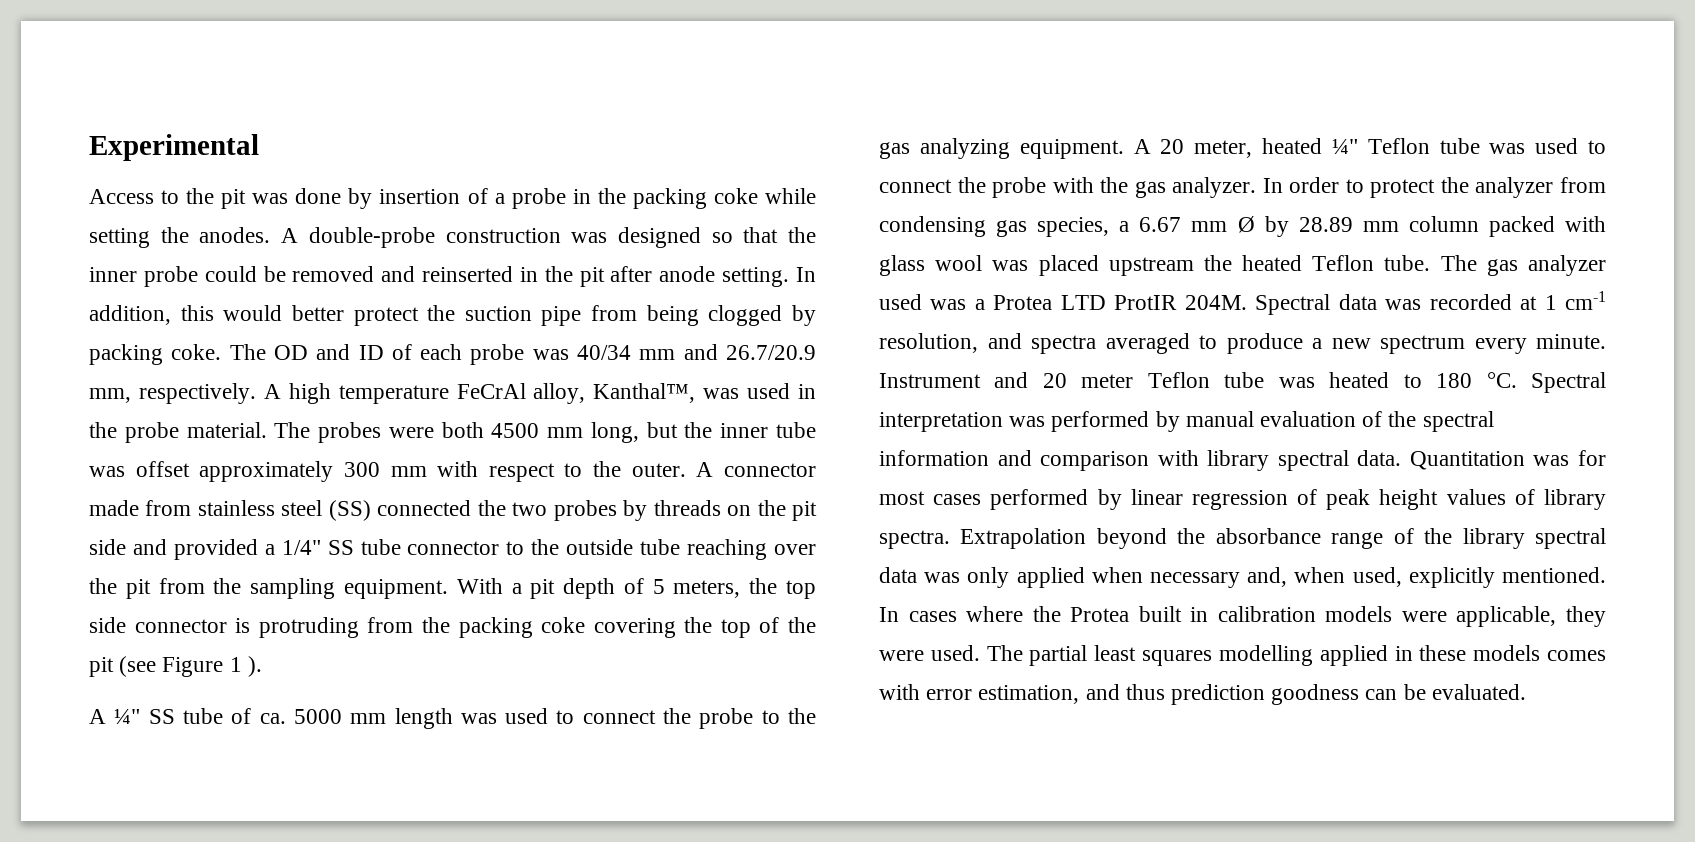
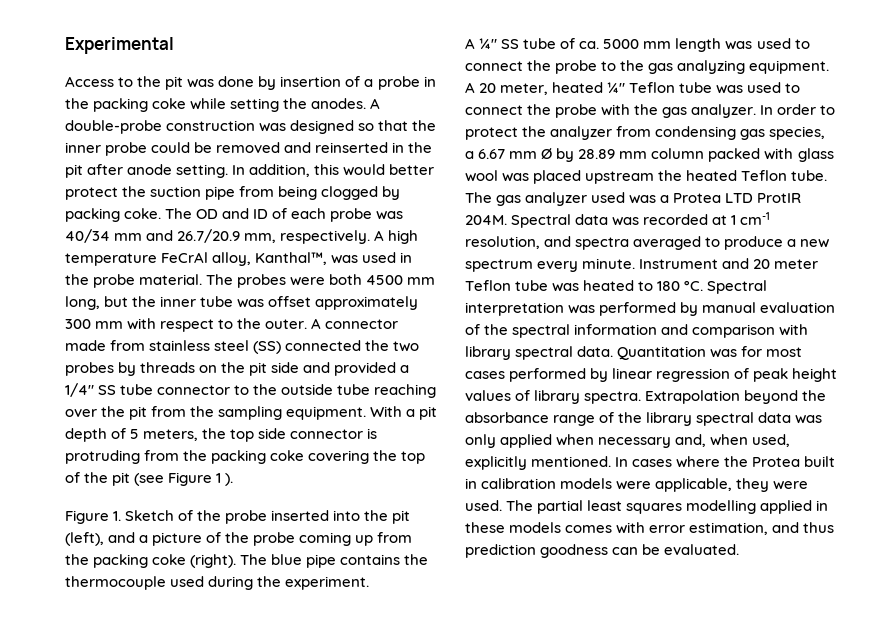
(262, 666) none -> [65,510,411,524] [65,532,413,546] [65,554,429,568] [65,576,370,590] // Figure 1. Sketch of the probe inserted into the pit (left), and a picture of the probe coming up from the packing coke (right). The blue pipe contains the thermocouple used during the experiment.

